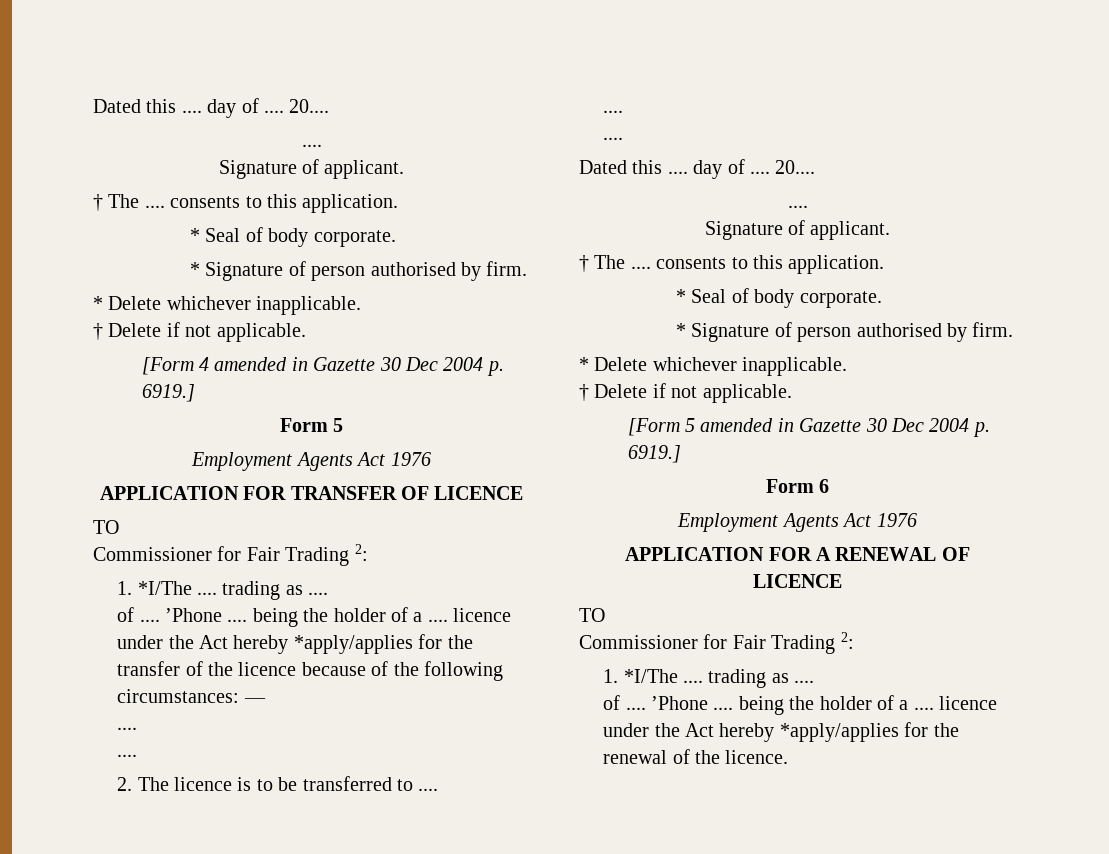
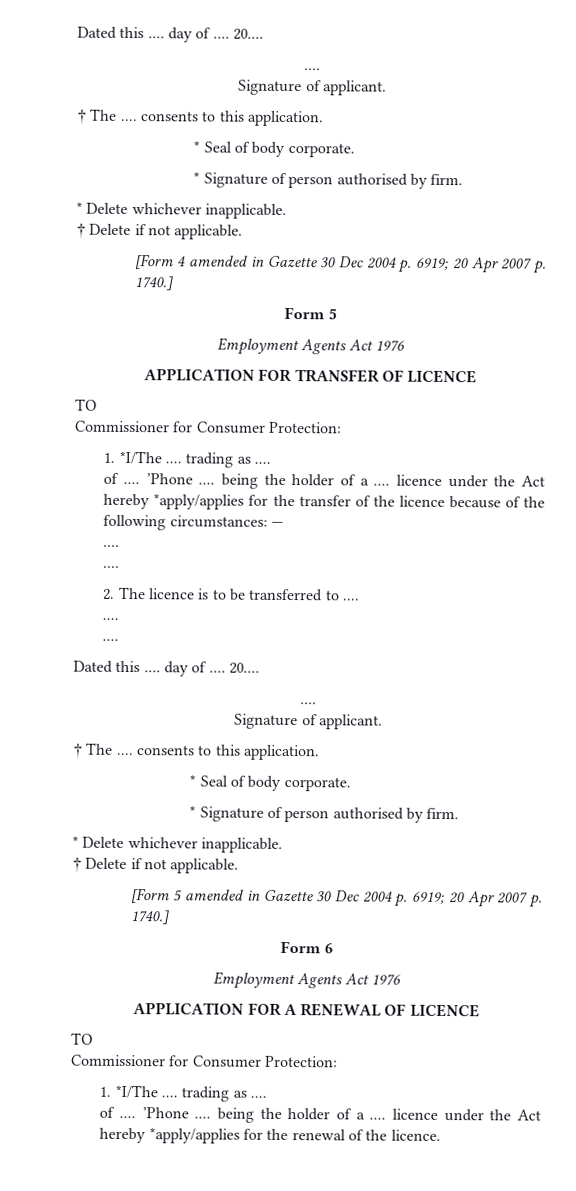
[141,384,195,402] 6919.] -> [416,257,547,274] [133,276,174,291] 6919; 20 Apr 2007 p. 1740.]
[246,544,368,566] Fair Trading 2: -> [196,421,342,434] Consumer Protection:
[627,445,681,463] 6919.] -> [412,891,543,908] [129,910,170,925] 6919; 20 Apr 2007 p. 1740.]
[732,632,854,654] Fair Trading 2: -> [192,1055,338,1068] Consumer Protection:

